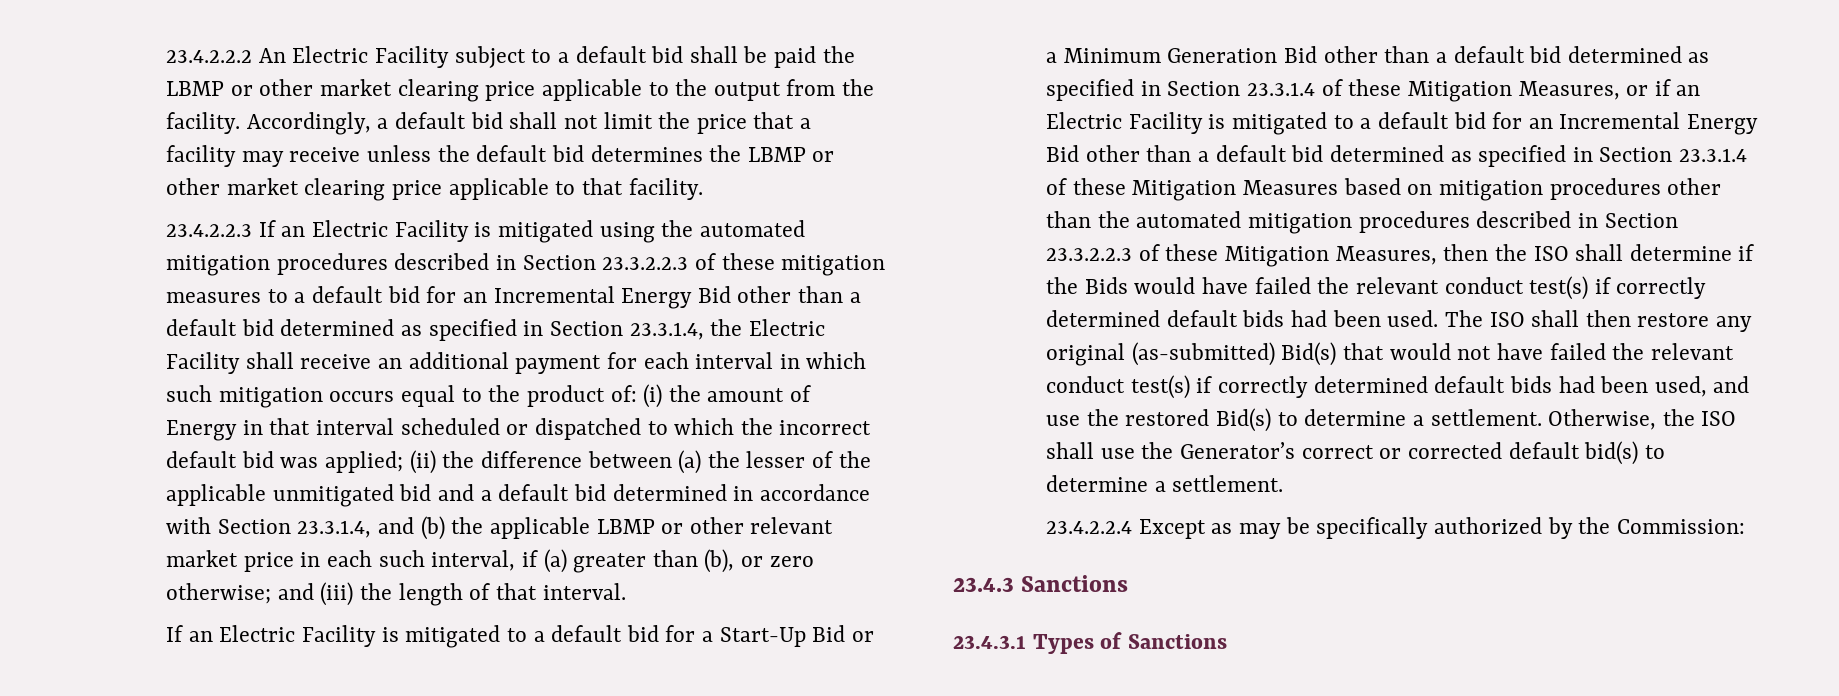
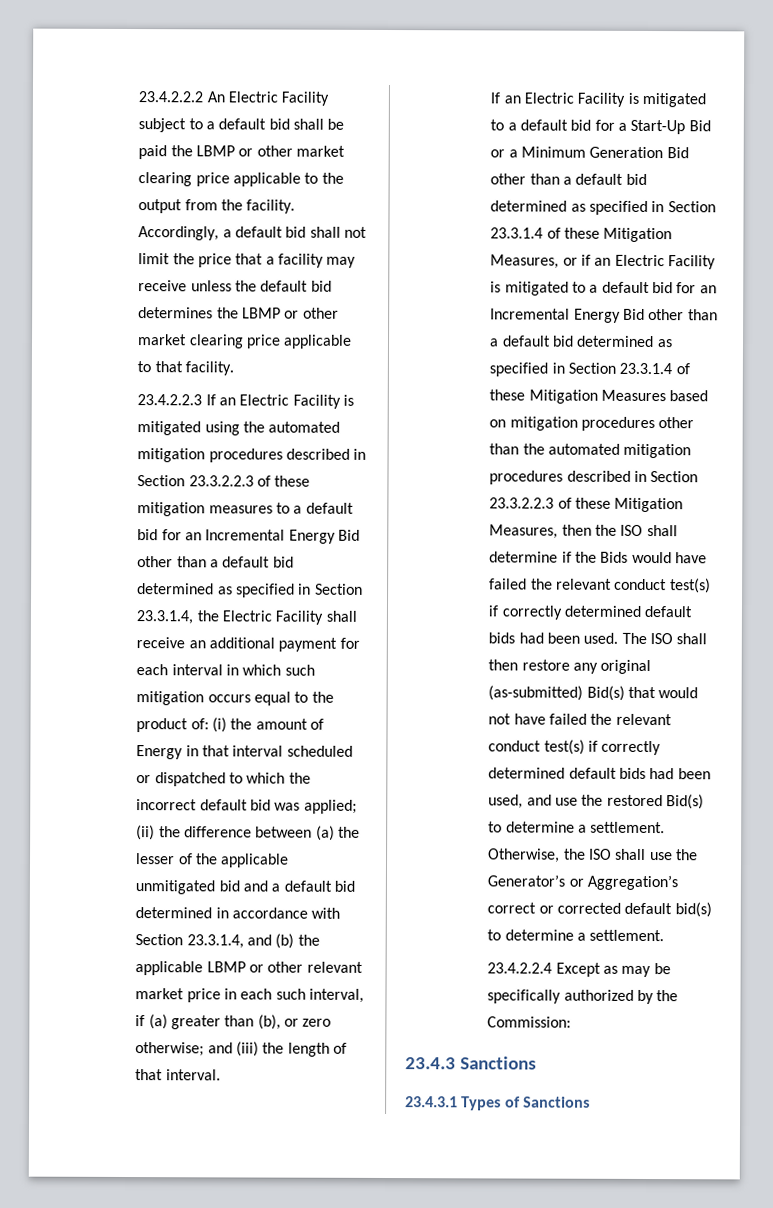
(1296, 450) none -> [568,874,679,891] or Aggregation’s

